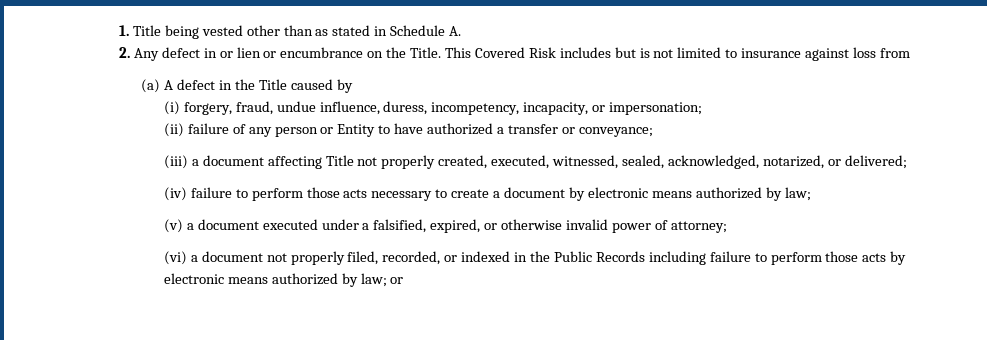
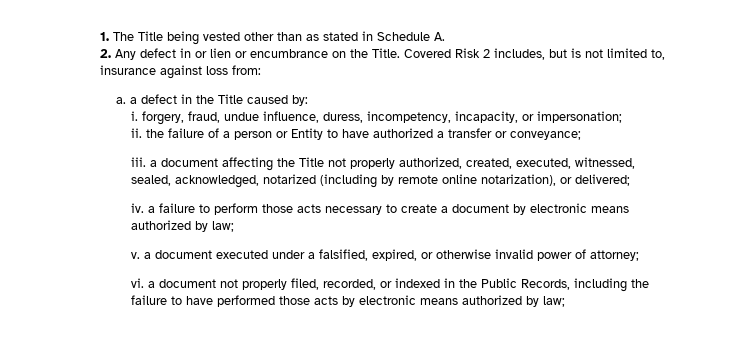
(129, 30) none -> [113,32,135,41] The
[444,47,471,58] This -> (401, 53) none
[559,47,611,58] includes -> [483,48,546,60] 2 includes,
[725,49,738,58] to -> [651,49,666,60] to,
[879,48,910,58] [141,79,174,93] from // (a) A -> [232,65,262,75] [115,97,137,104] from: // a. a
[336,79,353,93] [163,101,180,115] by // (i) -> [291,95,308,106] [130,111,138,121] by: // i.
[163,123,184,137] (ii) -> [130,128,164,138] ii. the
[248,127,272,137] any -> [222,131,230,138] a
[163,155,188,169] (iii) -> [130,157,146,167] iii.
(322, 162) none -> [276,158,295,167] the
(436, 162) none -> [398,157,462,169] authorized,
[762,155,824,169] notarized, -> [262,174,556,188] notarized (including by remote online notarization),
[163,187,187,201] (iv) -> [130,203,155,213] iv. a
[163,219,183,233] (v) -> [130,252,140,259] v.
[163,251,187,265] (vi) -> [130,278,144,288] vi.
[595,251,822,265] Records including failure to perform -> [520,278,649,292] [130,295,275,307] Records, including the failure to have performed
[390,277,404,284] or -> (565, 301) none

